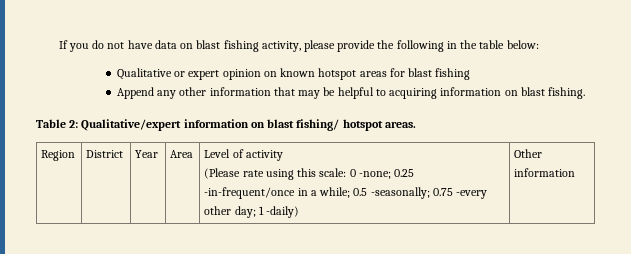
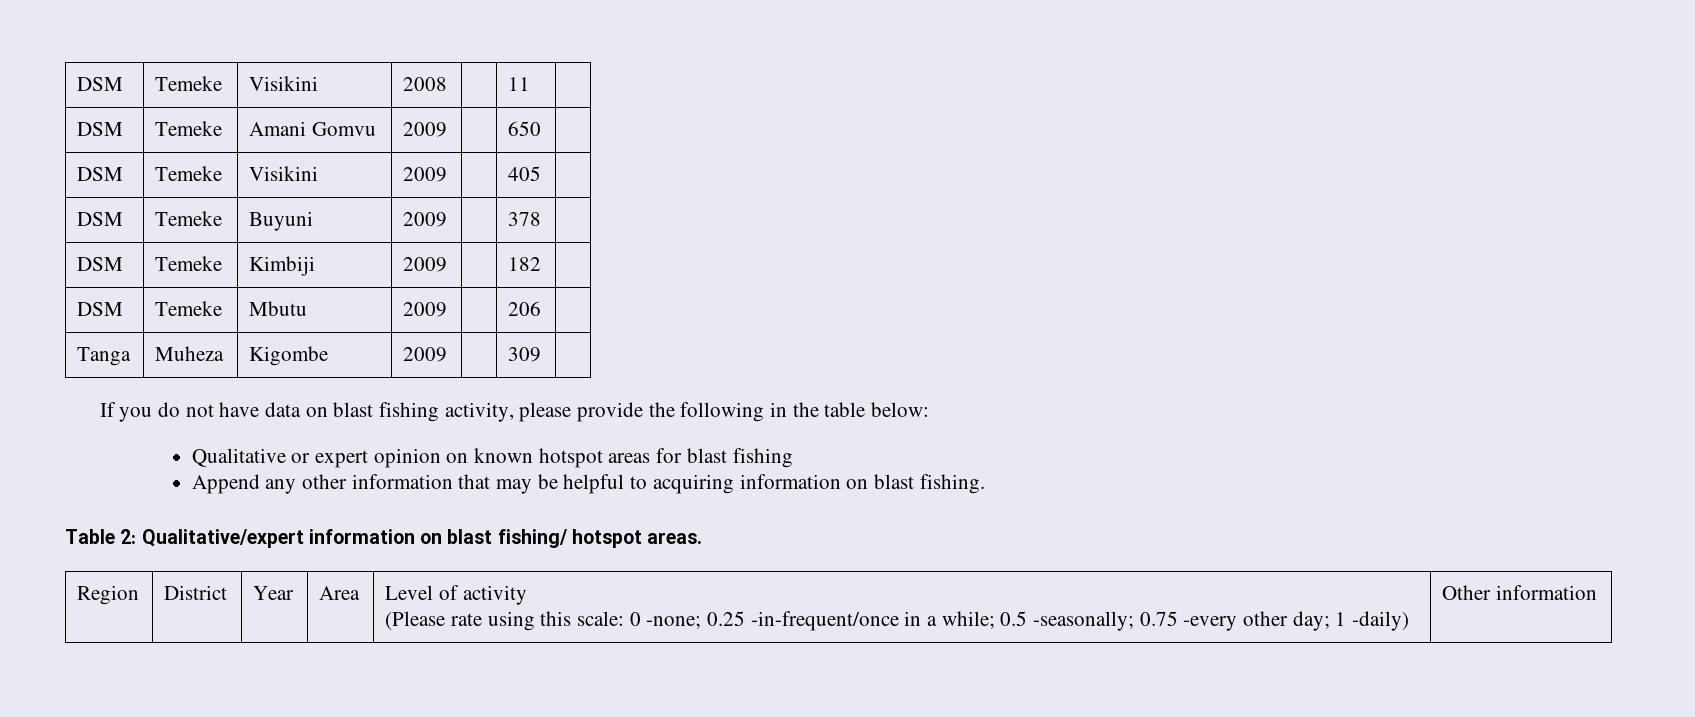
(58, 44) none -> [77,77,124,91] [155,76,223,91] [249,76,319,91] [403,77,448,91] [508,77,531,91] [77,122,124,136] [155,121,223,136] [249,121,377,136] [403,122,448,137] [508,121,542,136] [77,167,124,181] [155,166,223,181] [249,166,319,181] [403,167,448,182] [508,166,542,181] [77,212,124,226] [155,211,223,226] [249,211,314,231] [403,212,448,227] [508,212,542,226] [77,257,124,271] [155,256,223,271] [249,256,316,276] [403,257,448,272] [508,257,542,271] [77,302,124,316] [155,301,223,316] [249,301,308,316] [403,302,448,317] [508,301,542,316] [77,347,132,366] [155,346,225,361] [249,346,329,366] [403,347,448,362] [508,347,542,362] DSM | Temeke | Visikini | 2008 | | 11 | // DSM | Temeke | Amani Gomvu | 2009 | | 650 | // DSM | Temeke | Visikini | 2009 | | 405 | // DSM | Temeke | Buyuni | 2009 | | 378 | // DSM | Temeke | Kimbiji | 2009 | | 182 | // DSM | Temeke | Mbutu | 2009 | | 206 | // Tanga | Muheza | Kigombe | 2009 | | 309 | //

